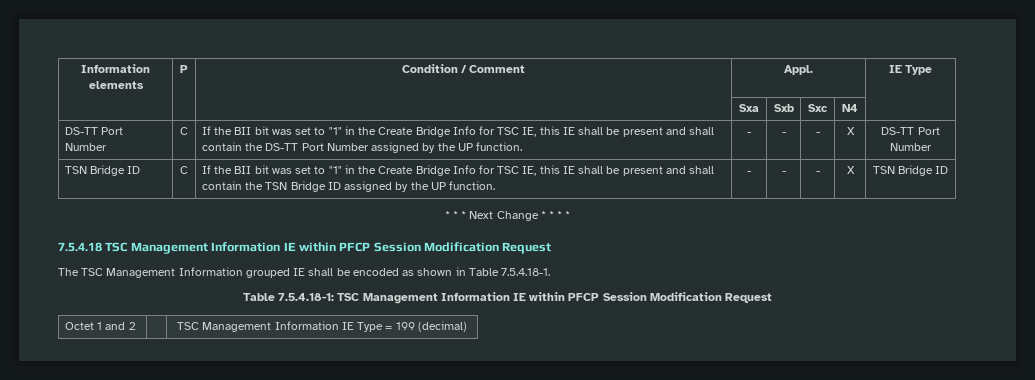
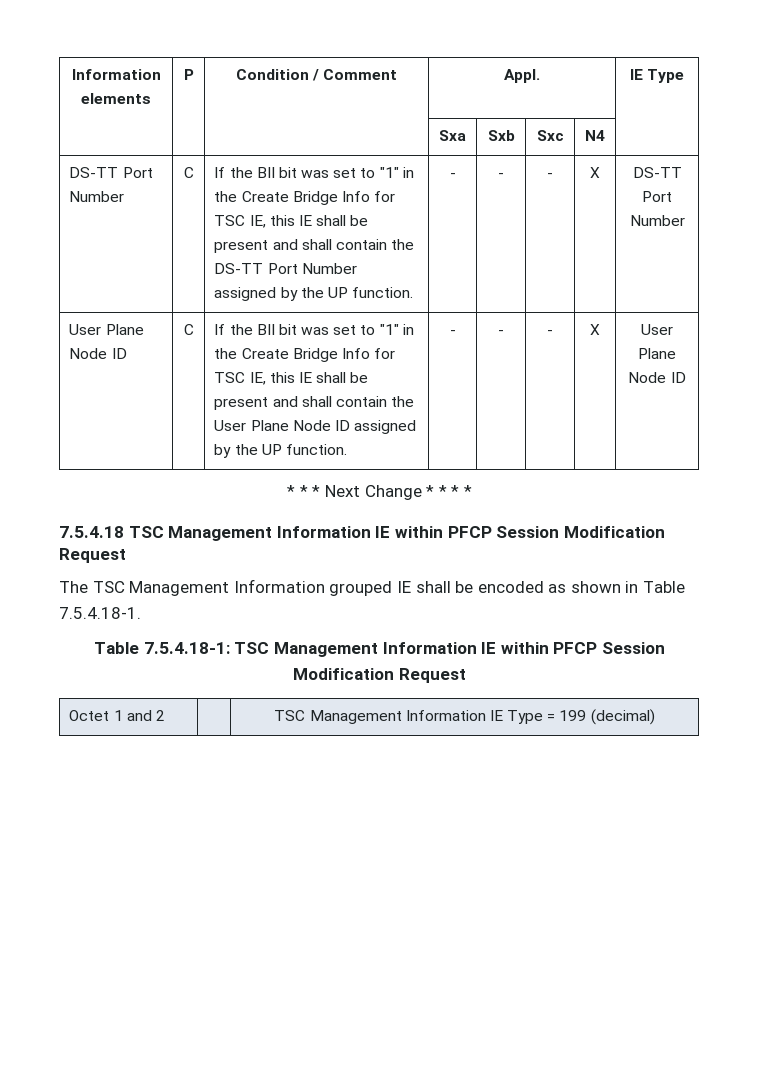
[64,165,126,176] TSN Bridge -> [69,324,144,335] [69,348,108,359] User Plane Node
[265,181,326,192] TSN Bridge -> [214,420,331,431] User Plane Node
[872,165,933,176] TSN Bridge -> [641,324,673,335] [638,348,676,359] [628,372,667,383] User Plane Node

